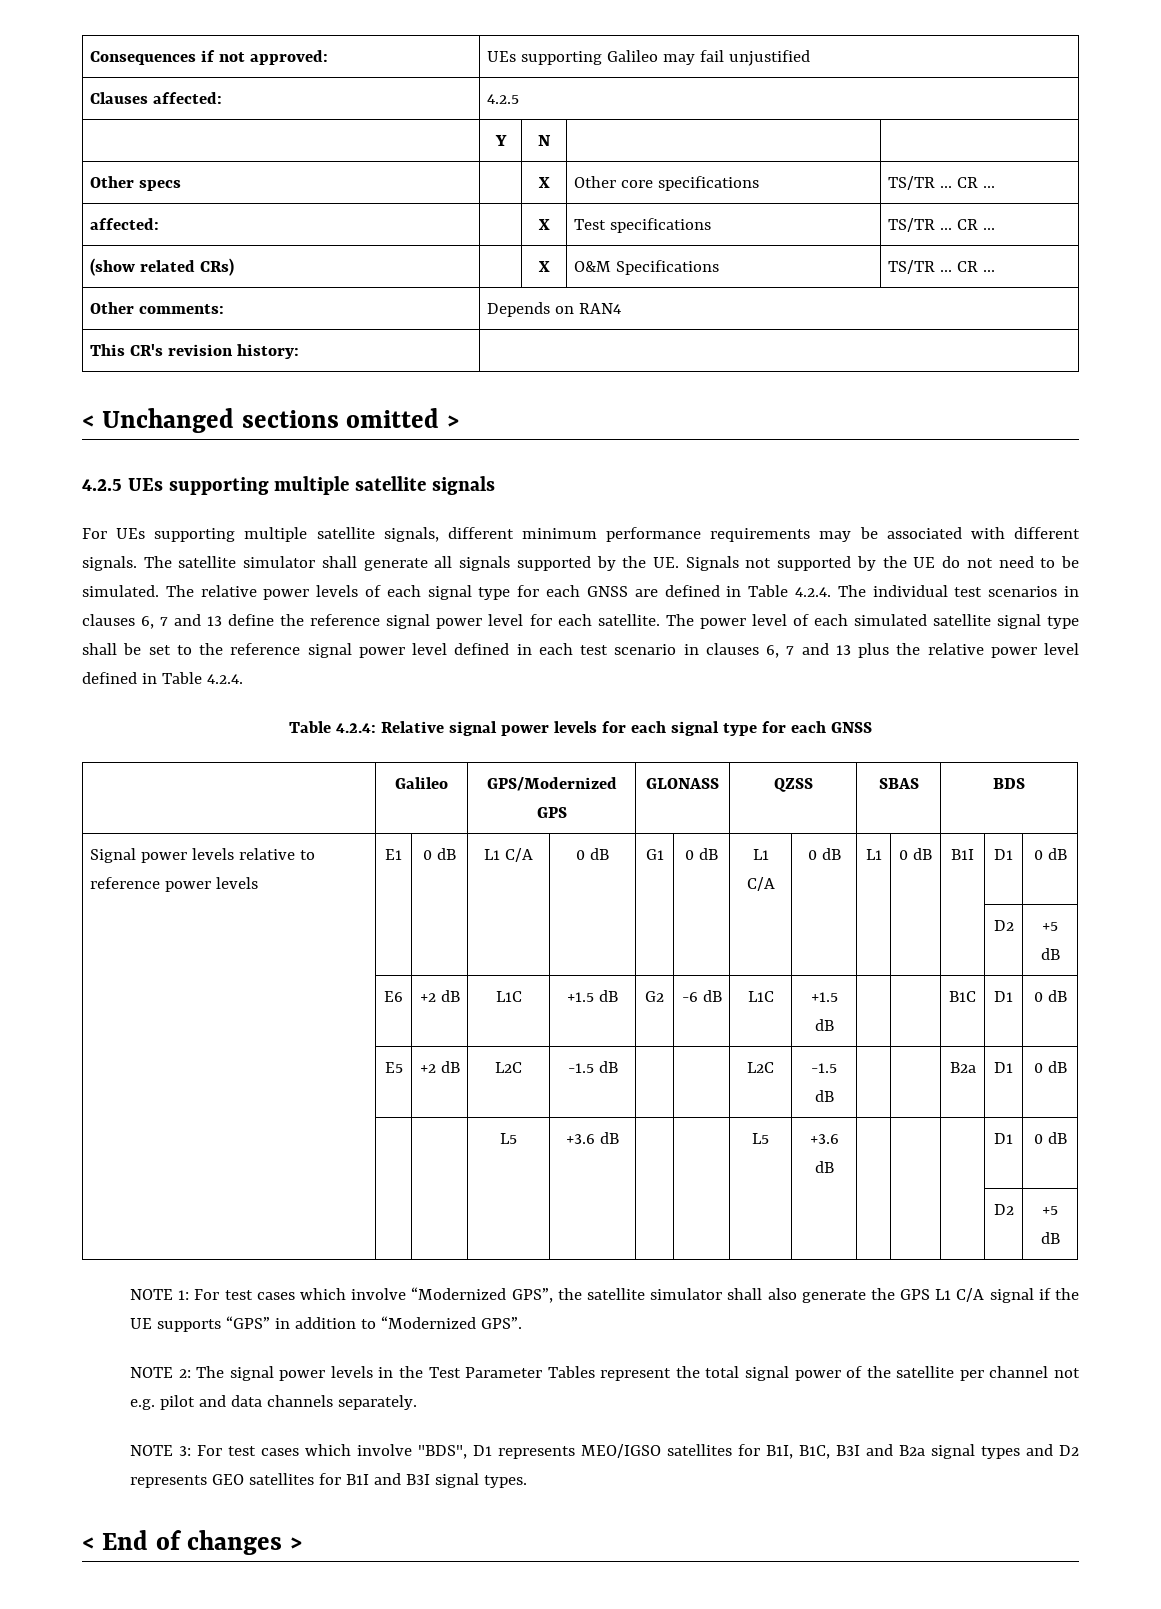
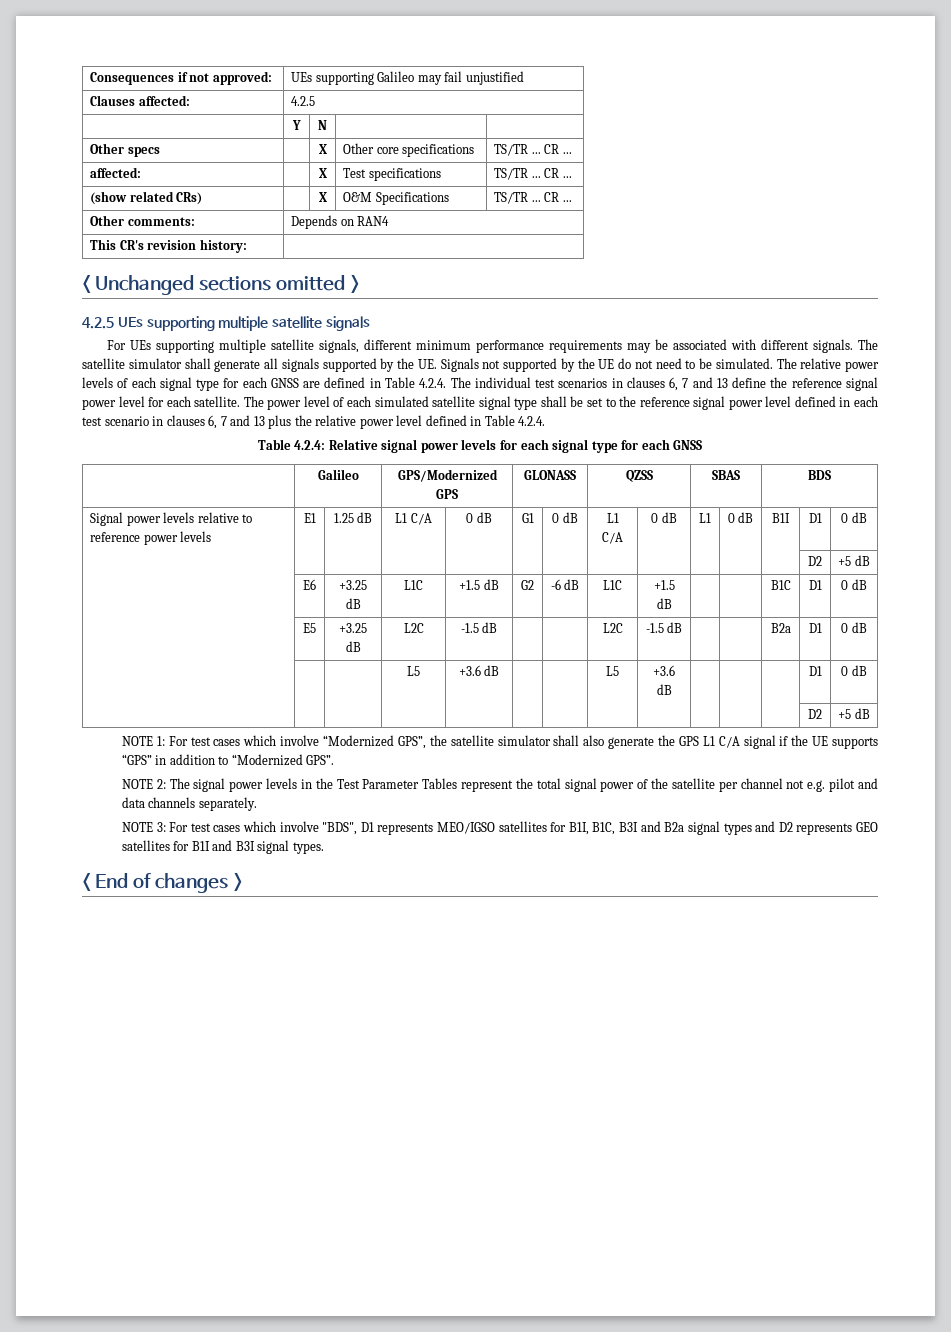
[423,850,433,860] 0 -> [333,513,354,523] 1.25
[419,993,436,1002] +2 -> [339,580,367,590] +3.25
[419,1064,436,1073] +2 -> [339,623,367,633] +3.25

